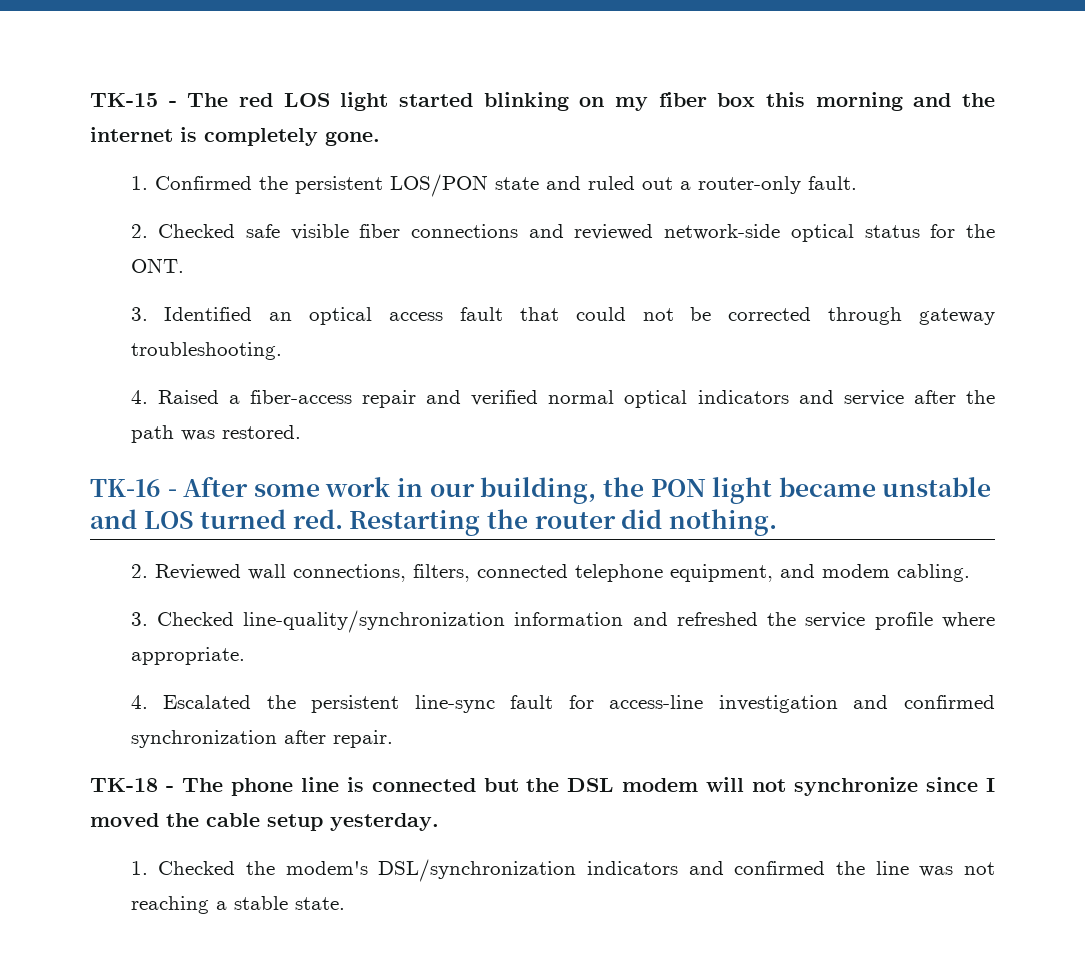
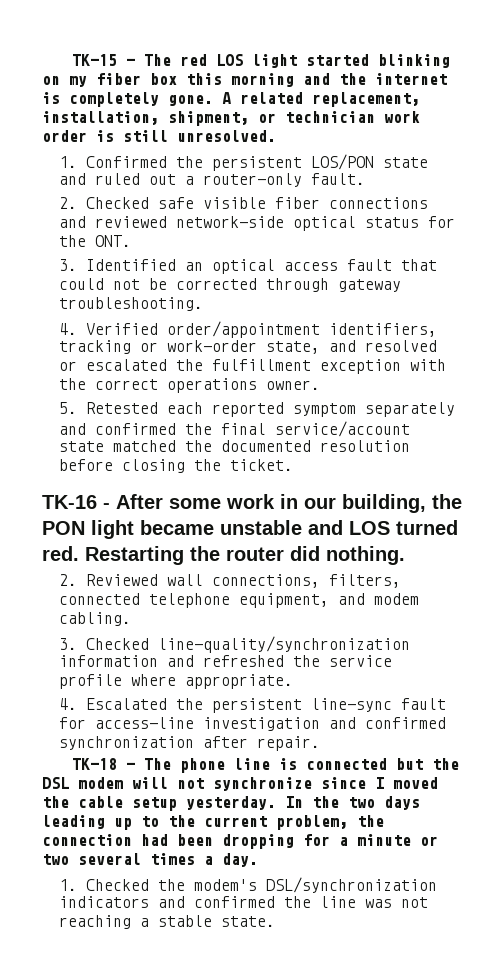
(380, 138) none -> [222,92,420,107] [42,111,420,126] [42,130,276,142] A related replacement, installation, shipment, or technician work order is still unresolved.
[157,390,996,408] [130,425,301,443] Raised a fiber-access repair and verified normal optical indicators and service after the path was restored. -> [86,321,438,338] [59,340,438,354] [59,359,447,374] [59,378,321,393] [59,402,456,417] [59,421,411,437] [59,440,411,452] [59,459,294,473] Verified order/appointment identifiers, tracking or work-order state, and resolved or escalated the fulfillment exception with the correct operations owner. // 5. Retested each reported symptom separately and confirmed the final service/account state matched the documented resolution before closing the ticket.
(439, 822) none -> [285,796,420,810] [42,815,384,830] [42,834,438,849] [42,853,258,867] In the two days leading up to the current problem, the connection had been dropping for a minute or two several times a day.

